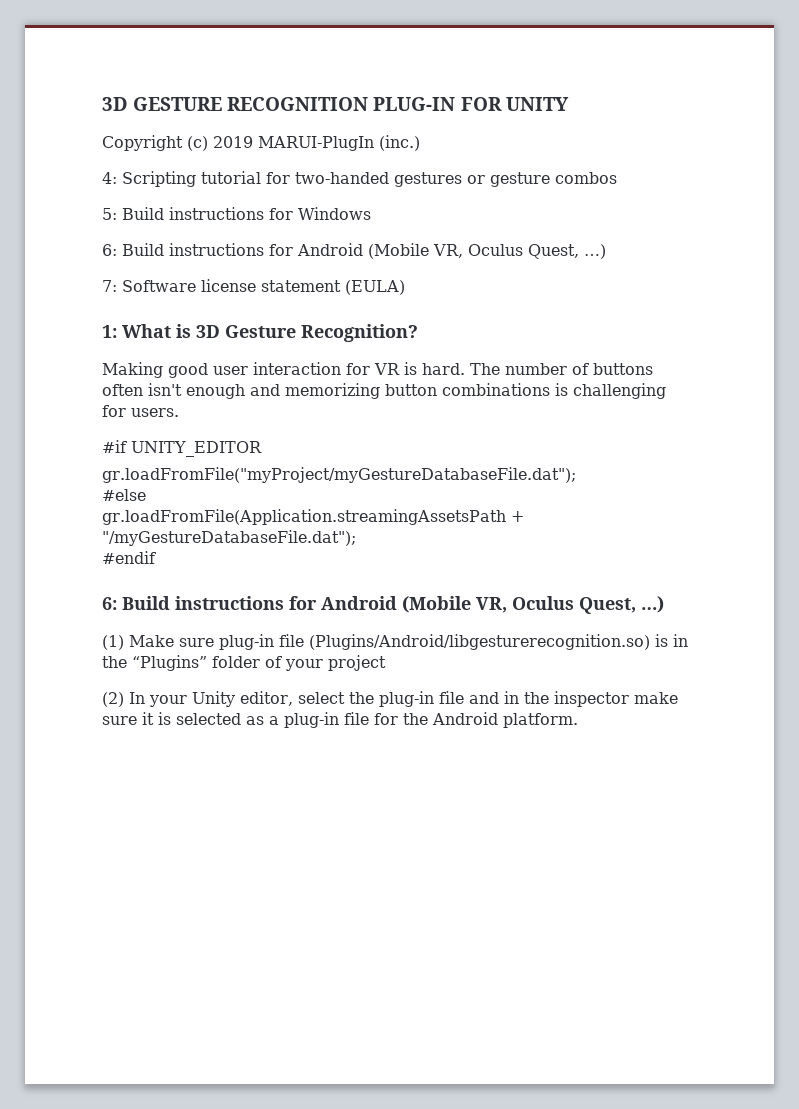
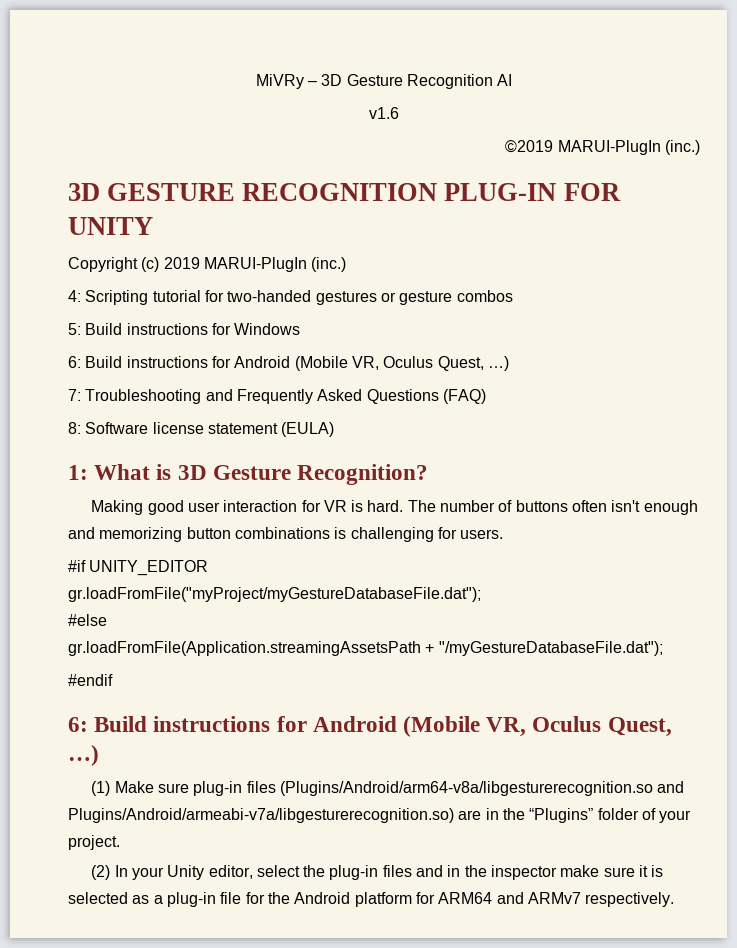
(102, 104) none -> [255,74,513,89] [369,107,399,119] [505,140,701,155] MiVRy – 3D Gesture Recognition AI // v1.6 // ©2019 MARUI-PlugIn (inc.) //
(117, 286) none -> [85,389,486,404] [68,422,81,434] Troubleshooting and Frequently Asked Questions (FAQ) // 8:
[279,634,668,650] file (Plugins/Android/libgesturerecognition.so) is -> [246,781,685,796] [68,808,482,823] files (Plugins/Android/arm64-v8a/libgesturerecognition.so and Plugins/Android/armeabi-v7a/libgesturerecognition.so) are
[328,655,386,671] project -> [68,835,120,850] project.
[438,691,464,704] file -> [382,865,412,877] files
[503,713,578,728] platform. -> [354,892,675,907] platform for ARM64 and ARMv7 respectively.

